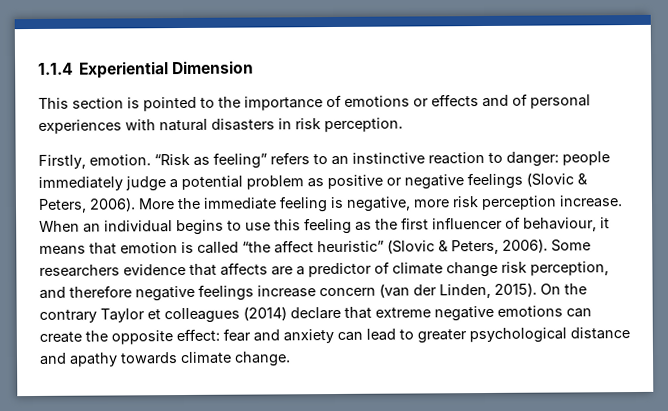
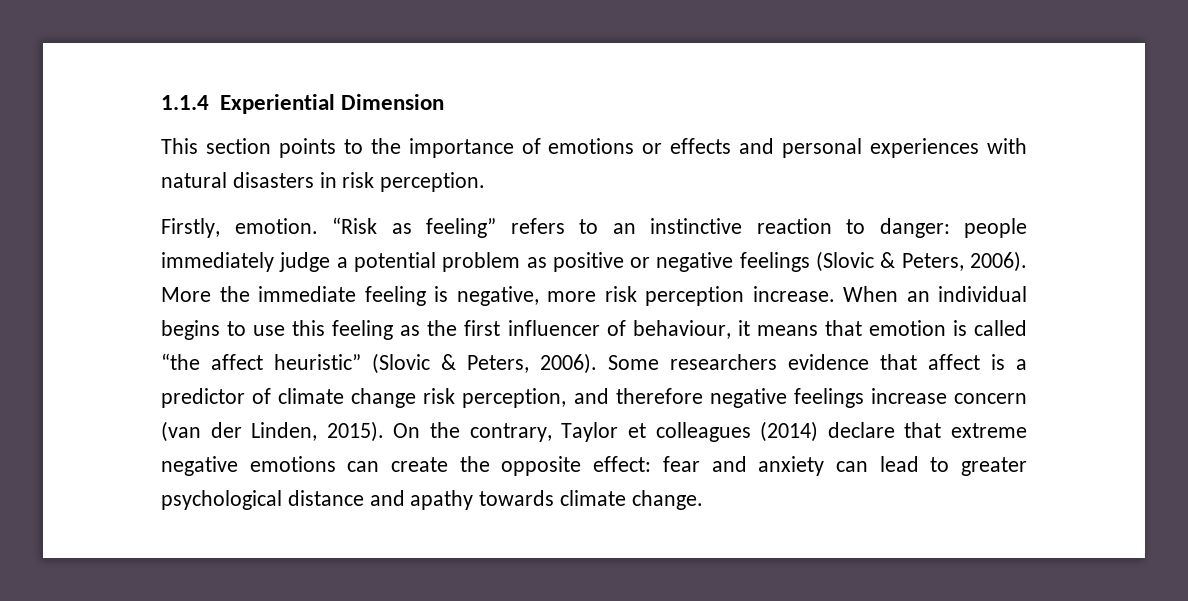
[127,96,197,112] is pointed -> [278,138,336,158] points
[512,93,528,106] of -> (775, 146) none
[220,262,293,276] affects are -> [928,354,1005,370] affect is
[39,309,97,323] contrary -> [469,423,552,442] contrary,

